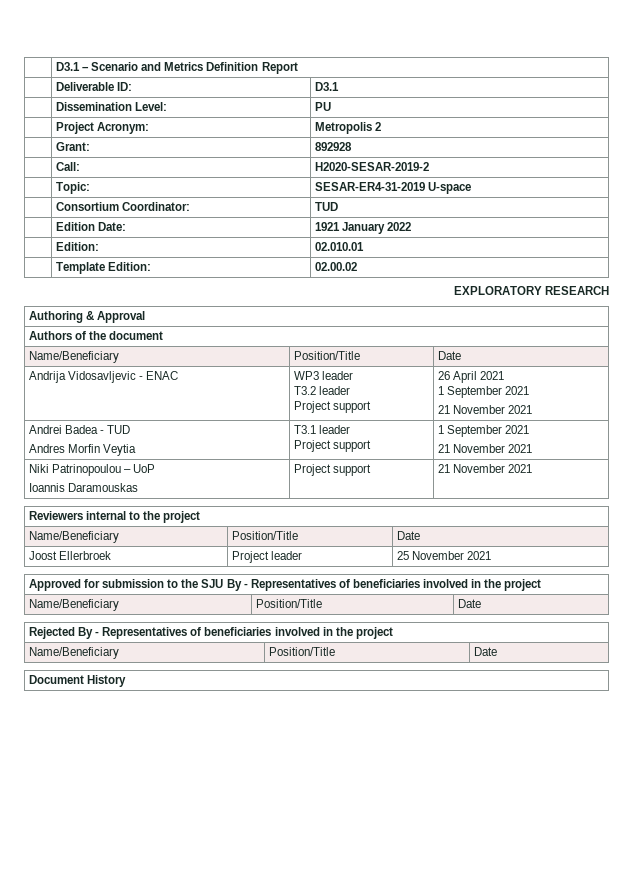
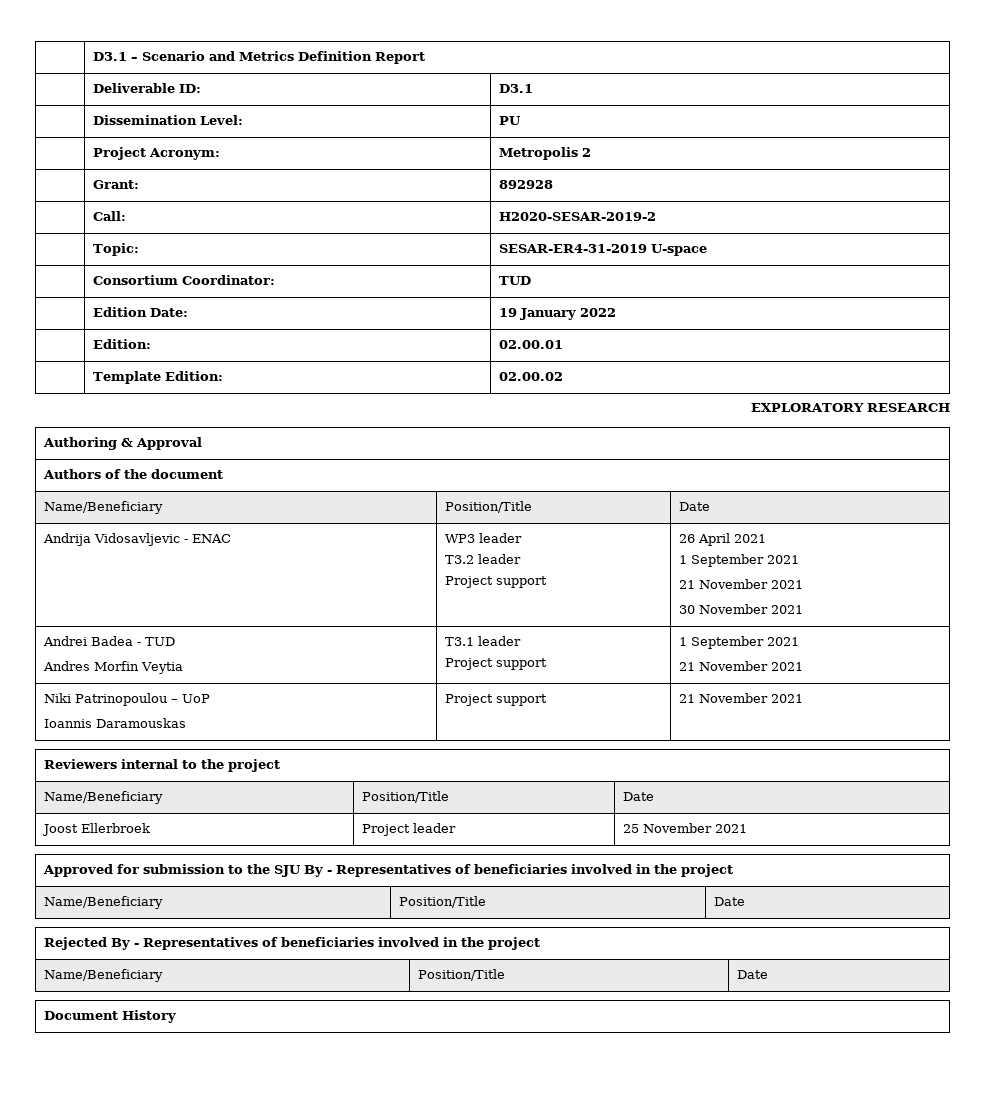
[314,222,340,231] 1921 -> [499,308,518,317] 19
[314,242,364,251] 02.010.01 -> [499,340,564,349] 02.00.01
(533, 409) none -> [679,604,804,614] // 30 November 2021

